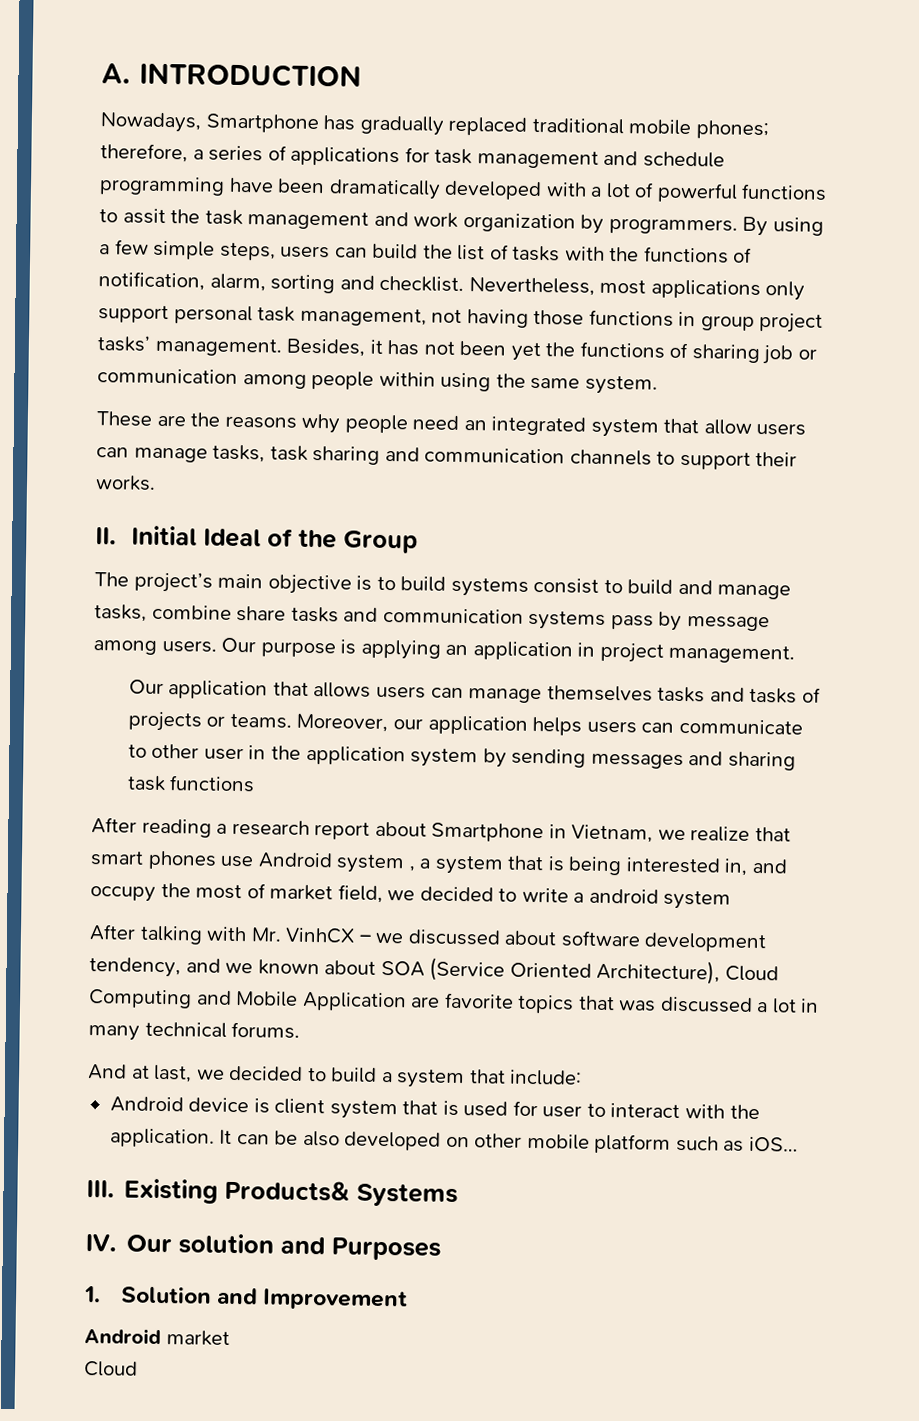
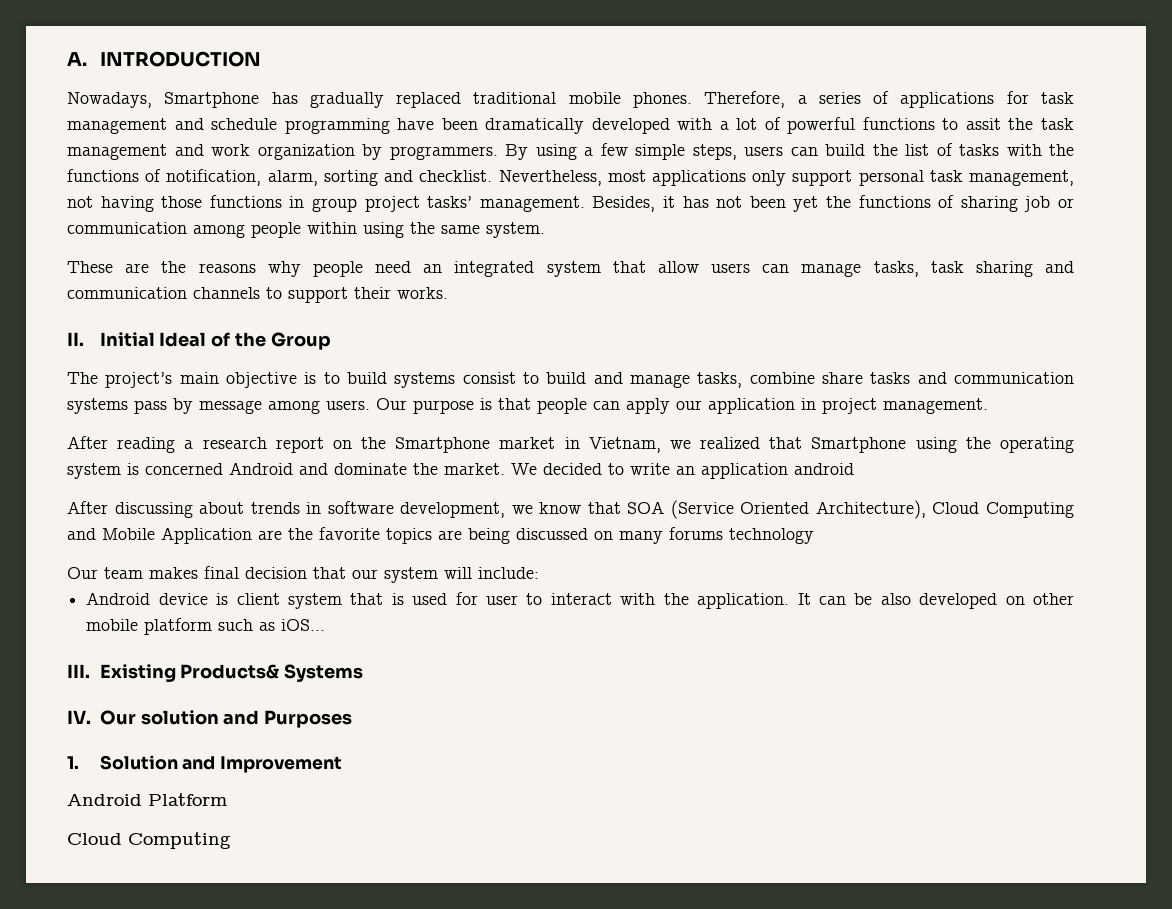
[695,120,769,140] [100,143,188,163] phones; therefore, -> [633,91,786,108] phones. Therefore,
[360,639,469,660] applying an -> [498,398,702,414] that people can apply our
[128,679,821,704] [127,711,803,736] [127,743,796,771] [126,775,256,793] // Our application that allows users can manage themselves tasks and tasks of projects or teams. Moreover, our application helps users can communicate to other user in the application system by sending messages and sharing task functions -> (988, 406) none
[374,821,791,843] [90,850,788,876] [90,882,416,903] about Smartphone in Vietnam, we realize that smart phones use Android system , a system that is being interested in, and occupy the most of market field, we -> [332,437,1074,453] [67,462,537,479] on the Smartphone market in Vietnam, we realized that Smartphone using the operating system is concerned Android and dominate the market. We
[573,892,585,903] a -> [676,463,788,479] an application
[663,890,732,910] [89,924,768,953] [89,957,377,978] system // After talking with Mr. VinhCX – we discussed about software development tendency, and we known about -> [67,501,621,518] // After discussing about trends in software development, we know that
(441, 1002) none -> [288,528,313,540] the
[577,995,820,1014] [88,1021,301,1041] [88,1064,506,1089] that was discussed a lot in many technical forums. // And at last, we decided to build a system that -> [438,527,814,544] [67,566,472,583] are being discussed on many forums technology // Our team makes final decision that our system will
[165,1330,230,1346] [84,1361,138,1377] market // Cloud -> [148,793,227,806] [67,832,231,849] Platform // Cloud Computing

